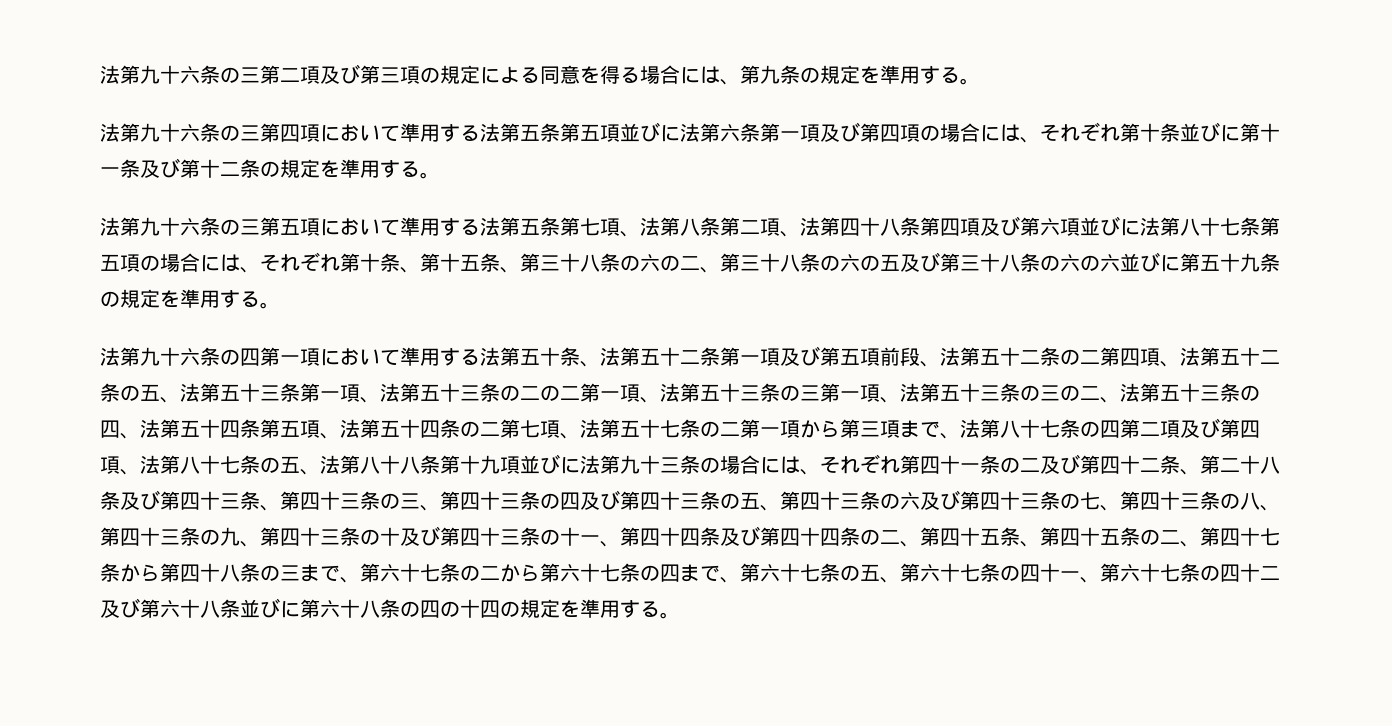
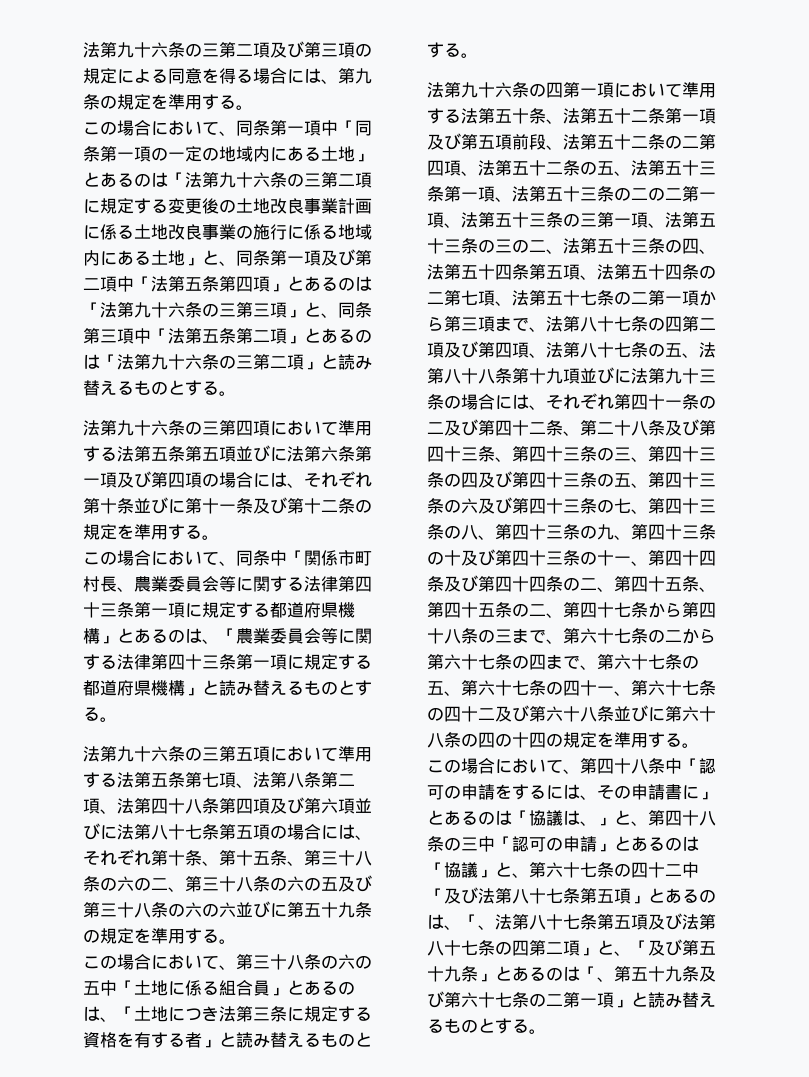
(980, 81) none -> [83,120,372,136] [83,146,372,162] [83,172,372,188] [83,198,372,214] [83,224,372,240] [83,249,372,266] [83,276,372,292] [83,302,372,318] [83,328,372,344] [83,354,372,370] [83,380,236,396] // この場合において、同条第一項中「同条第一項の一定の地域内にある土地」とあるのは「法第九十六条の三第二項に規定する変更後の土地改良事業計画に係る土地改良事業の施行に係る地域内にある土地」と、同条第一項及び第二項中「法第五条第四項」とあるのは「法第九十六条の三第三項」と、同条第三項中「法第五条第二項」とあるのは「法第九十六条の三第二項」と読み替えるものとする。
(440, 175) none -> [83,550,372,566] [83,576,372,592] [83,602,355,618] [83,628,372,644] [83,654,372,670] [83,680,372,696] [83,707,117,722] // この場合において、同条中「関係市町村長、農業委員会等に関する法律第四十三条第一項に規定する都道府県機構」とあるのは、「農業委員会等に関する法律第四十三条第一項に規定する都道府県機構」と読み替えるものとする。
(280, 305) none -> [83,954,372,970] [83,980,355,996] [83,1006,372,1022] [83,1032,372,1048] [427,42,478,58] // この場合において、第三十八条の六の五中「土地に係る組合員」とあるのは、「土地につき法第三条に規定する資格を有する者」と読み替えるものとする。
(680, 615) none -> [427,758,716,774] [427,784,716,800] [427,810,716,826] [427,836,699,852] [427,862,699,878] [427,887,716,904] [427,913,716,930] [427,939,716,956] [427,966,716,982] [427,991,716,1008] [427,1018,546,1034] // この場合において、第四十八条中「認可の申請をするには、その申請書に」とあるのは「協議は、」と、第四十八条の三中「認可の申請」とあるのは「協議」と、第六十七条の四十二中「及び法第八十七条第五項」とあるのは、「、法第八十七条第五項及び法第八十七条の四第二項」と、「及び第五十九条」とあるのは「、第五十九条及び第六十七条の二第一項」と読み替えるものとする。

